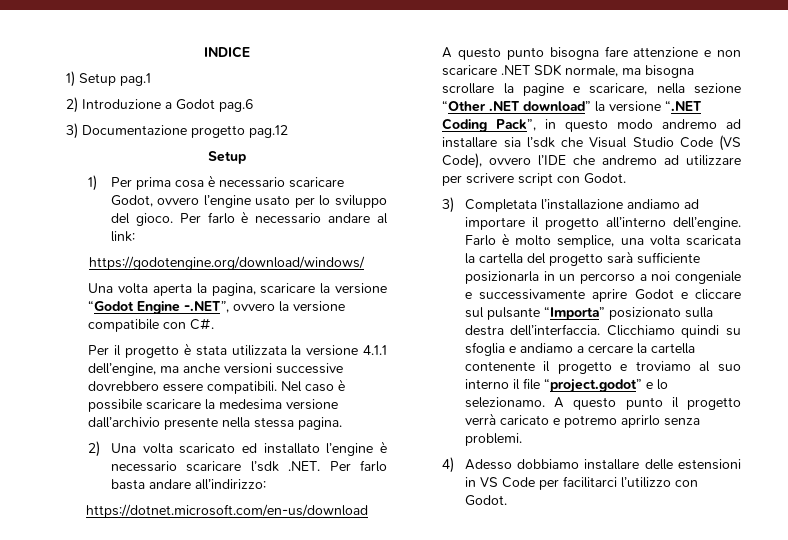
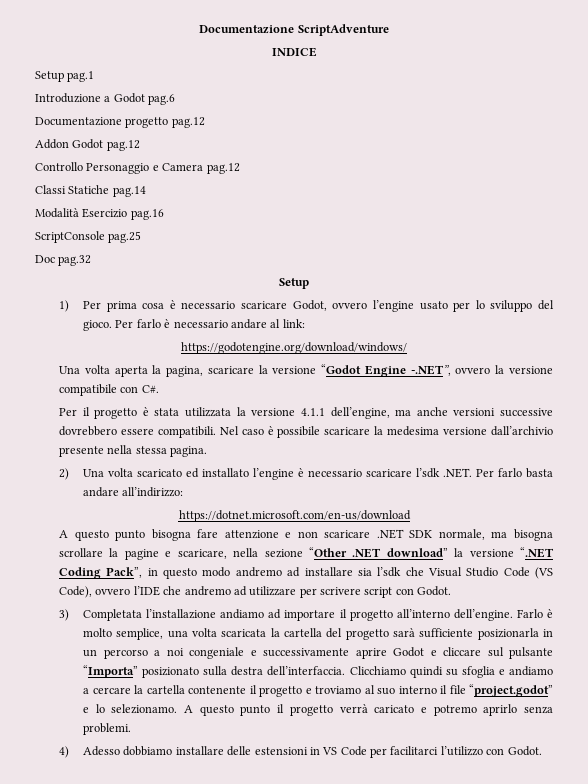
(203, 52) none -> [199,24,389,36] Documentazione ScriptAdventure //
[66,71,75,87] 1) -> (317, 52) none
[66,97,78,113] 2) -> (95, 76) none
[66,123,78,139] 3) -> (176, 99) none
(288, 131) none -> [35,139,140,151] [35,162,240,174] [35,185,146,197] [35,208,164,220] [35,231,142,243] [35,255,92,266] // Addon Godot pag.12 // Controllo Personaggio e Camera pag.12 // Classi Statiche pag.14 // Modalità Esercizio pag.16 // ScriptConsole pag.25 // Doc pag.32

